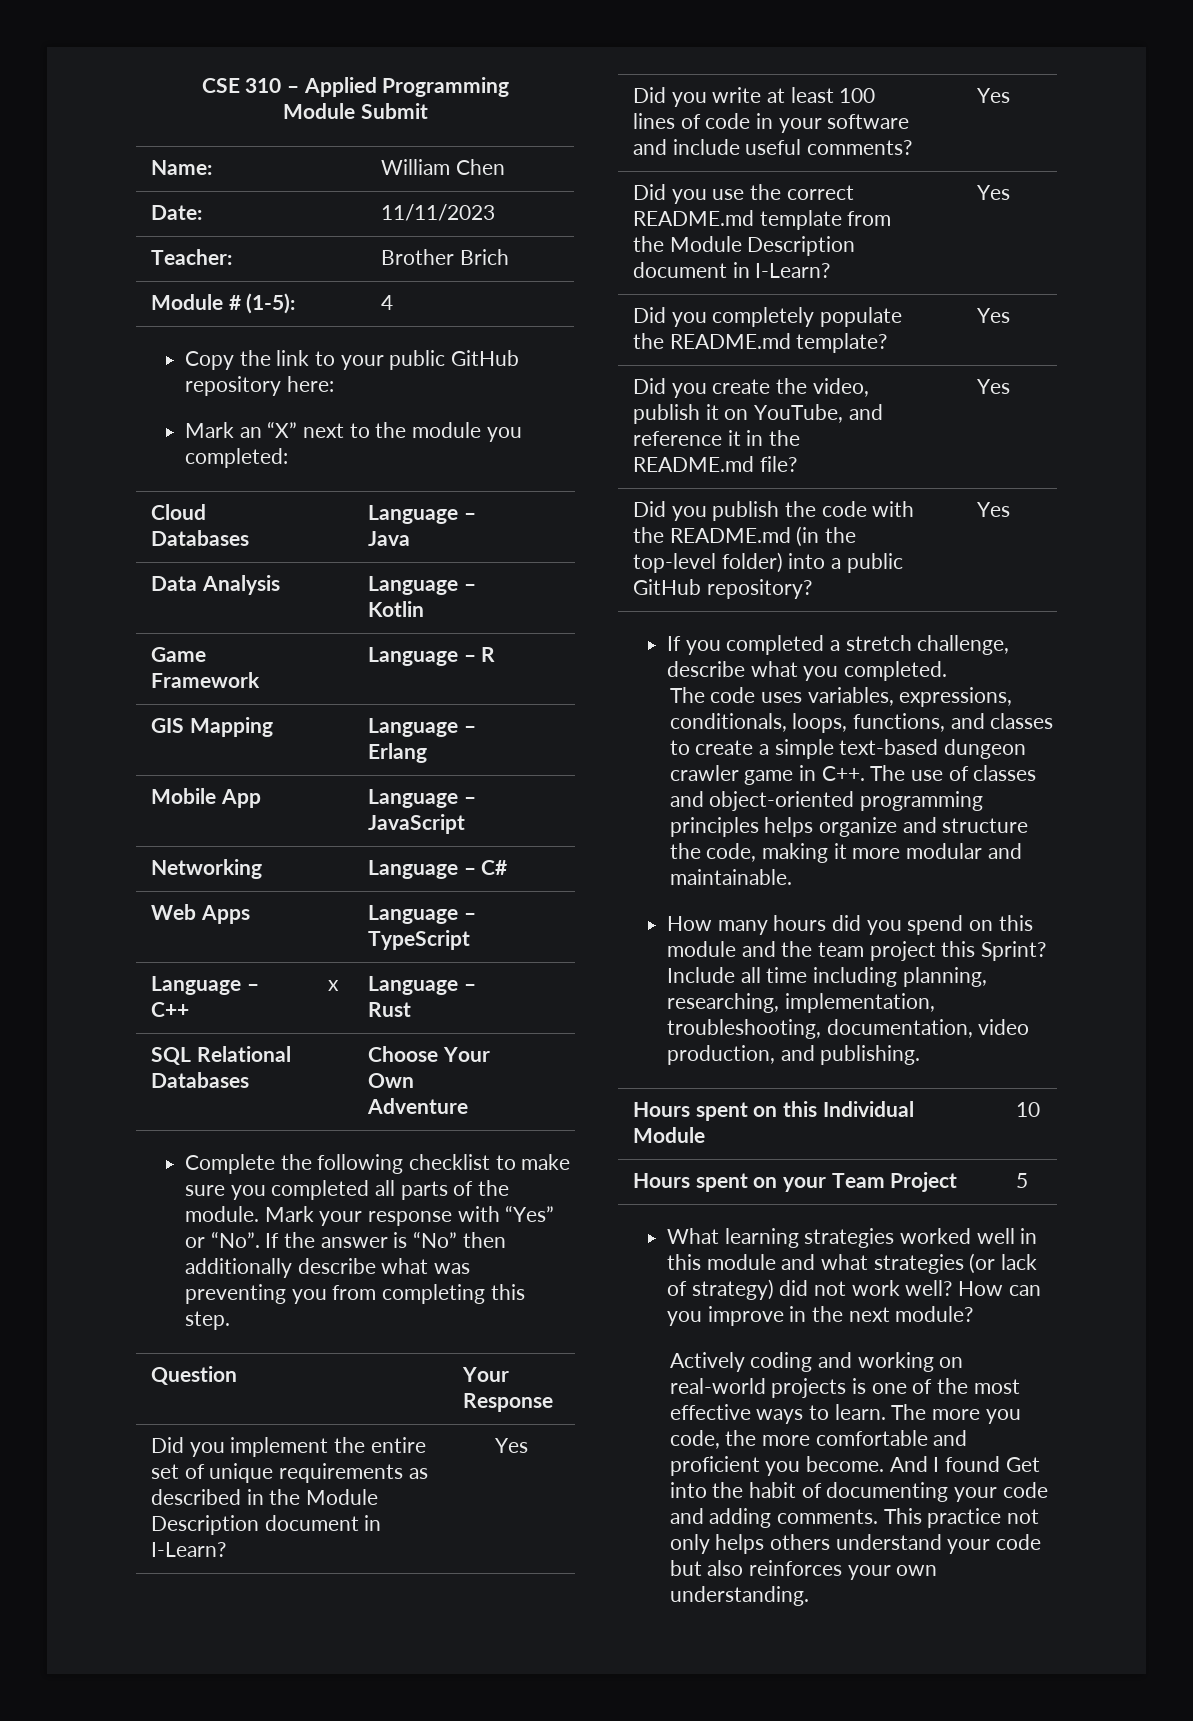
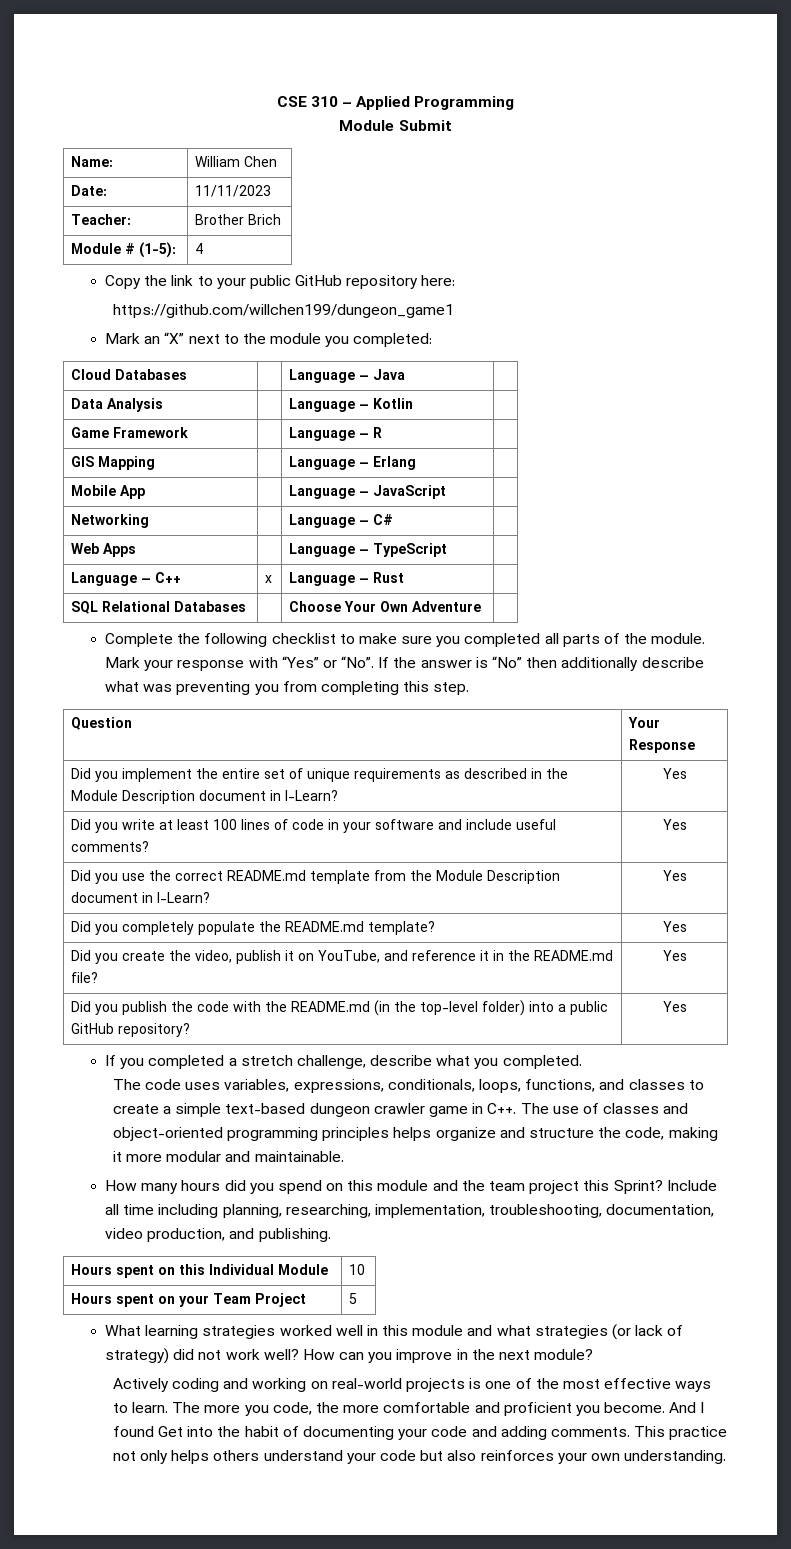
(334, 384) none -> [112,304,454,318] // https://github.com/willchen199/dungeon_game1

